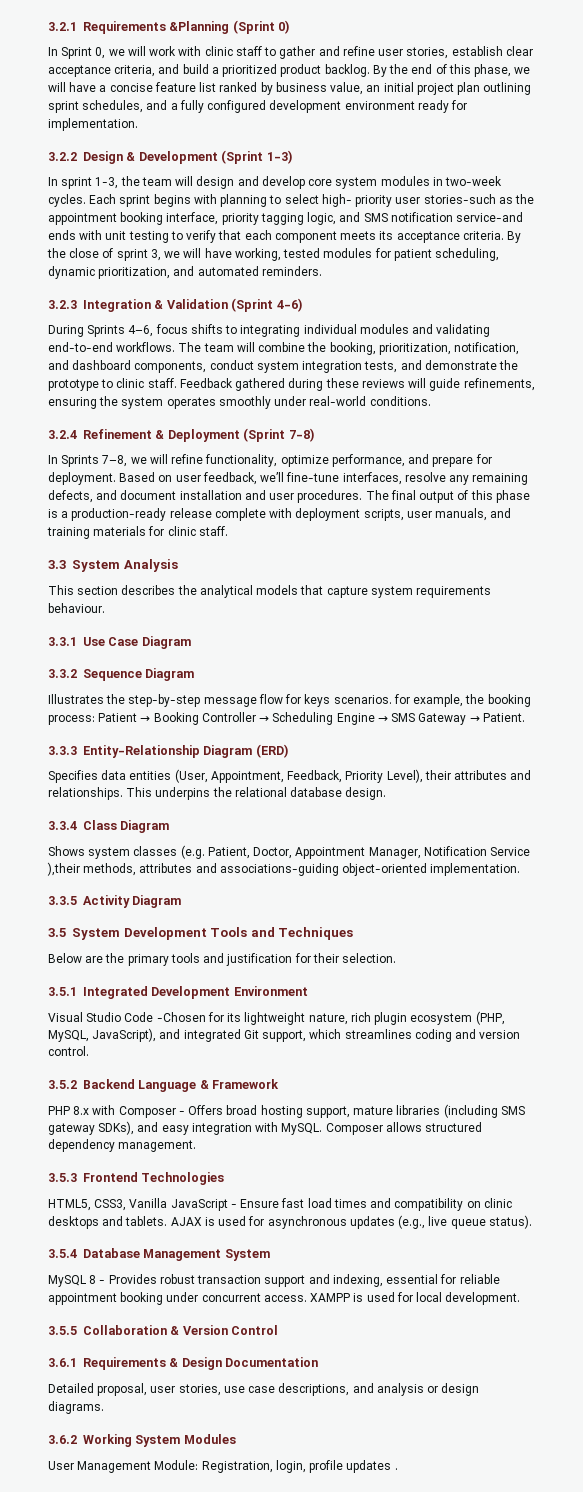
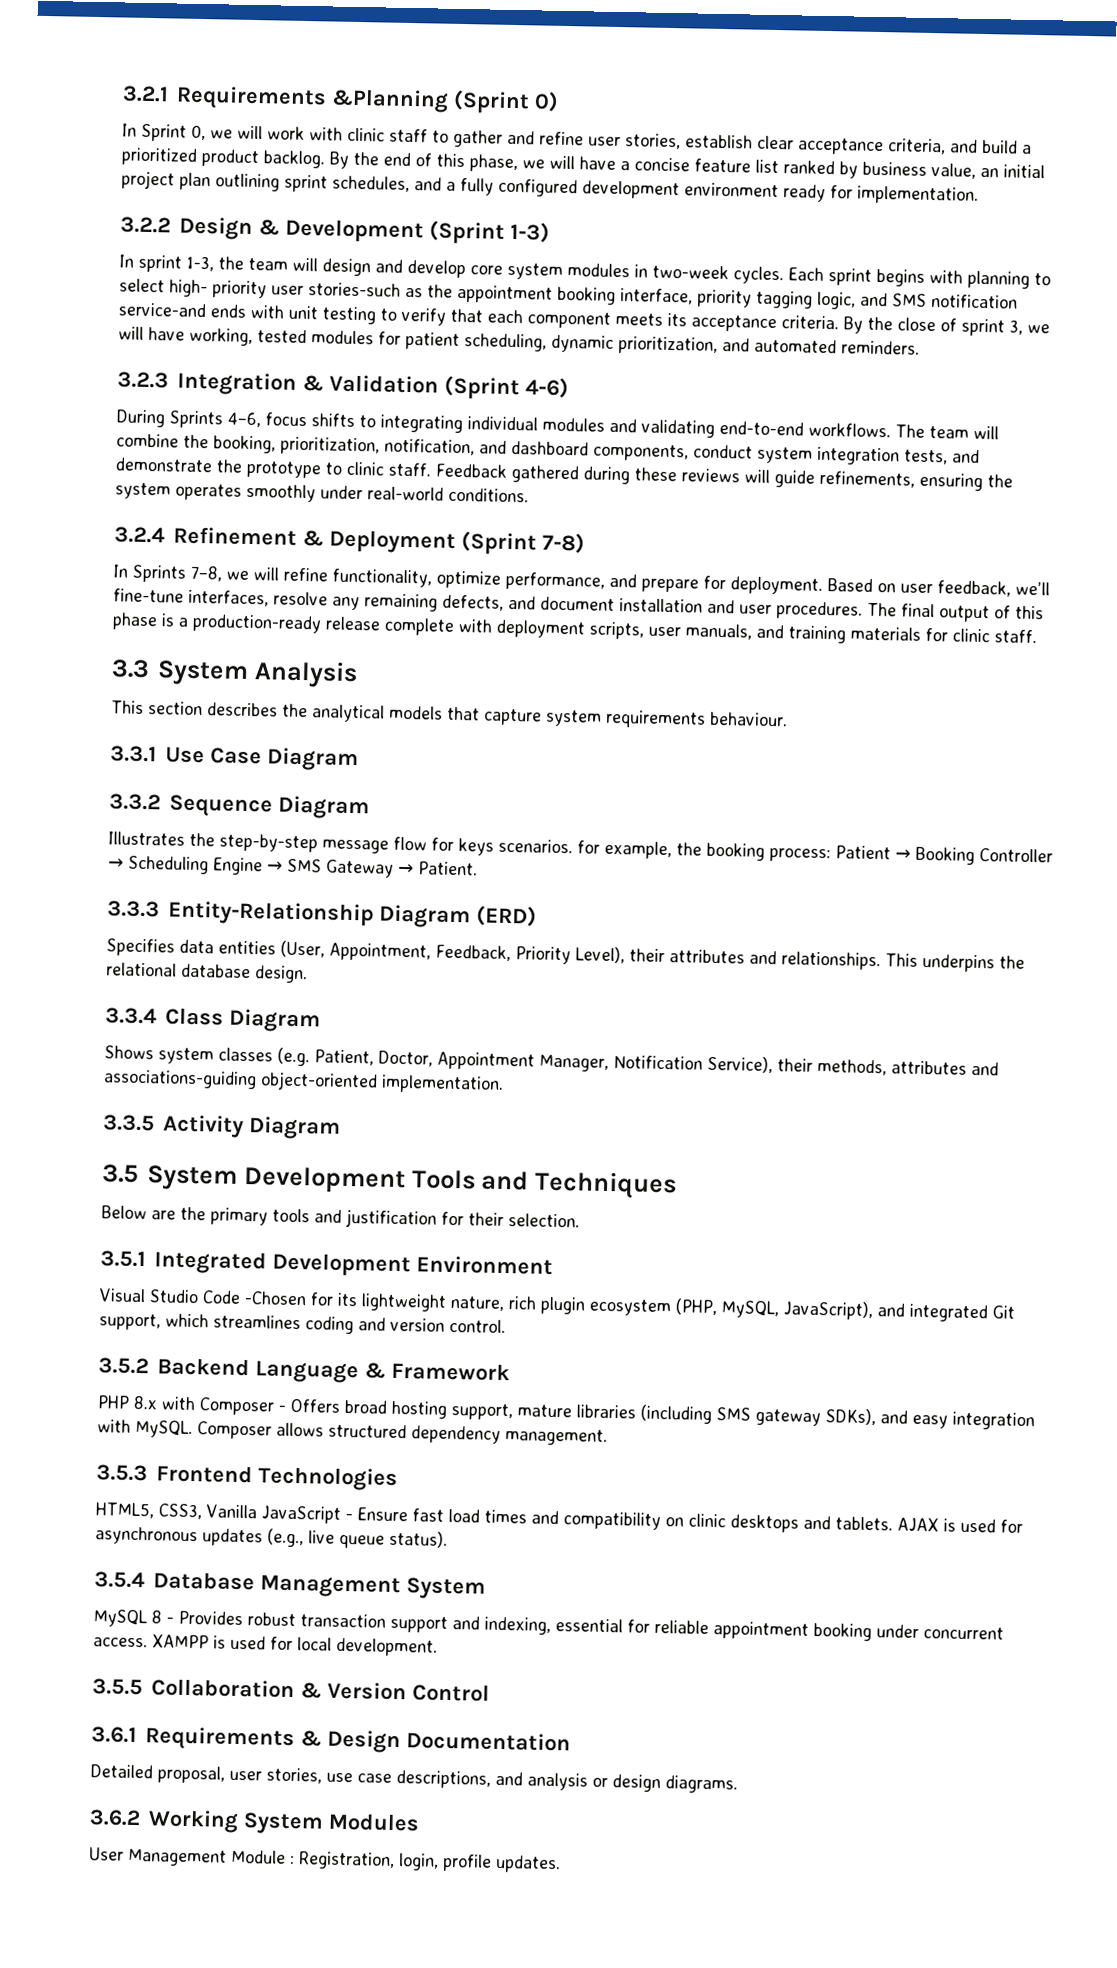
[490,847,531,856] [47,862,80,876] Service ),their -> [707,1055,813,1074] Service), their
[154,1460,199,1470] Module: -> [231,1849,295,1865] Module :
[346,1460,398,1473] updates . -> [495,1854,561,1874] updates.

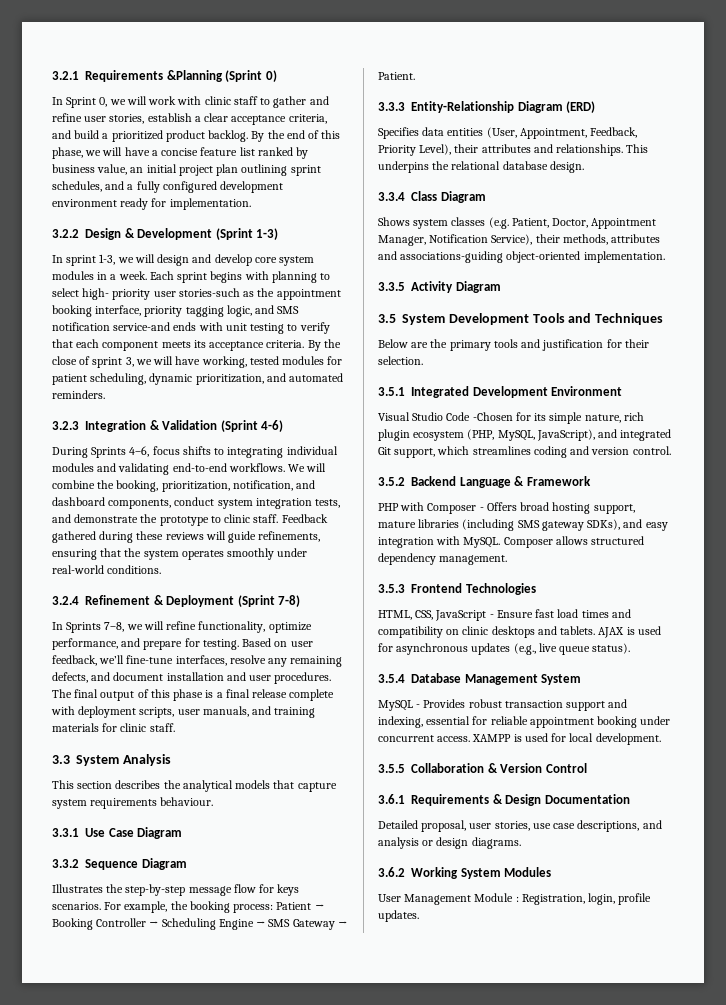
(753, 141) none -> [194,116,201,122] a
[218,256,288,271] the team -> [117,257,134,263] we
[652,264,784,285] two-week cycles. -> [110,271,147,280] a week.
[895,424,969,439] The team -> [288,464,306,472] We
(983, 482) none -> [100,548,122,557] that
[730,576,823,595] deployment. -> [202,639,239,650] testing.
[192,613,322,634] production-ready -> [225,689,250,698] final
[577,840,600,854] for -> [104,902,122,910] For
[361,1293,447,1312] lightweight -> [549,412,583,424] simple
[133,1395,158,1410] 8.x -> (399, 507) none
[95,1502,257,1520] HTML5, CSS3, Vanilla -> [378,610,434,620] HTML, CSS,
[151,1610,162,1624] 8 -> (413, 705) none

